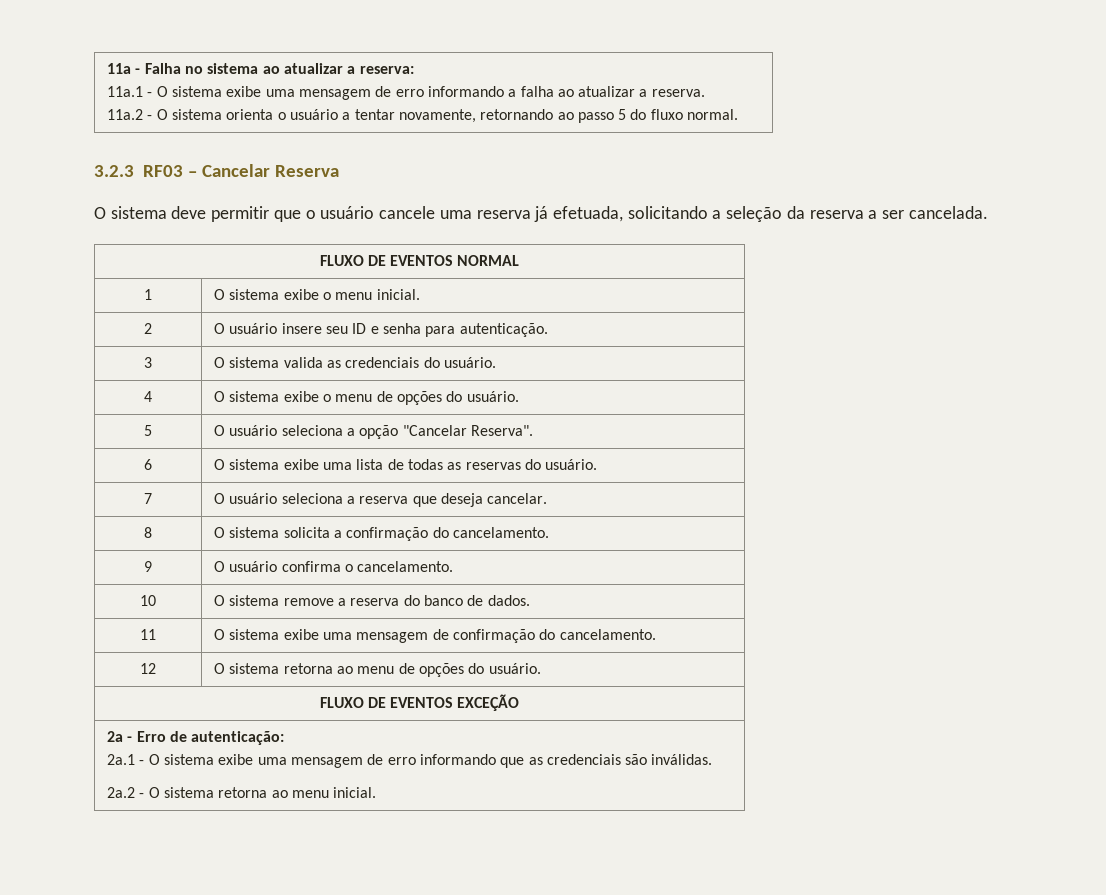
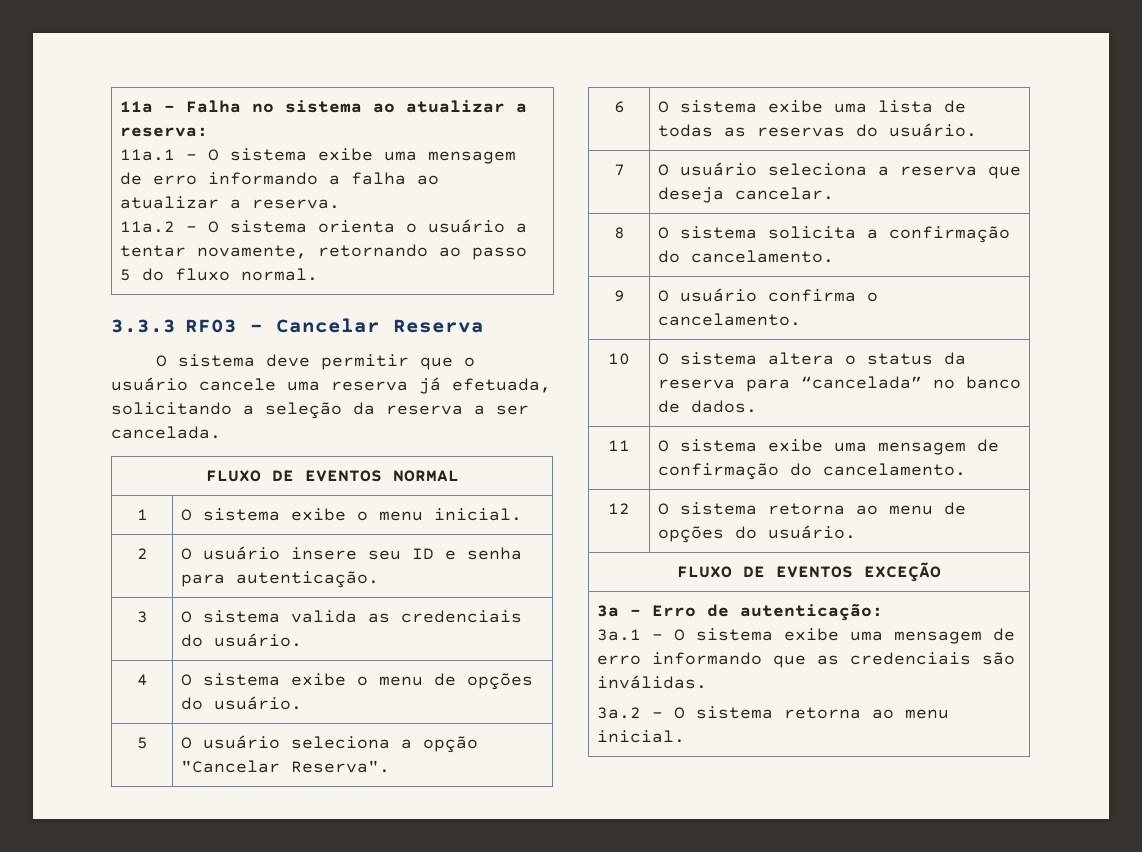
[94,165,134,177] 3.2.3 -> [111,319,176,333] 3.3.3
[283,595,420,606] remove a reserva do -> [767,352,966,365] [657,376,955,392] altera o status da reserva para “cancelada” no
[107,731,124,742] 2a -> [596,605,619,617] 3a
[107,754,136,765] 2a.1 -> [596,629,641,641] 3a.1
[107,787,136,798] 2a.2 -> [596,707,641,719] 3a.2

